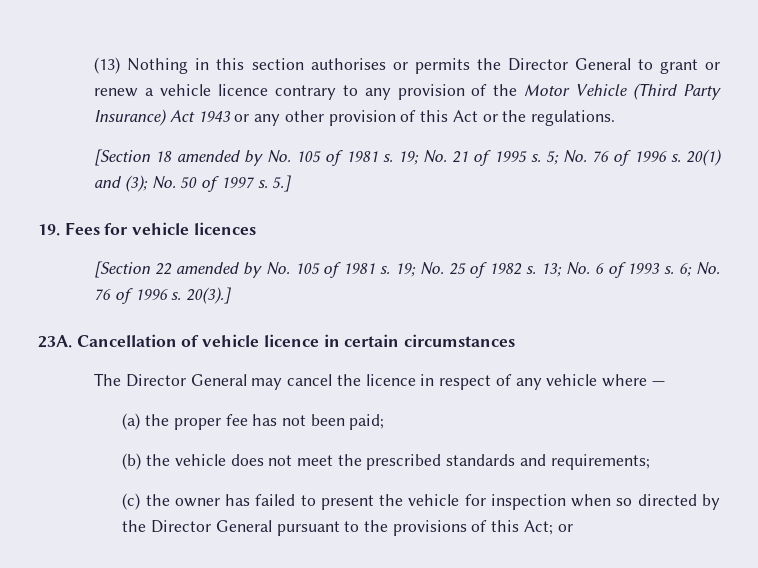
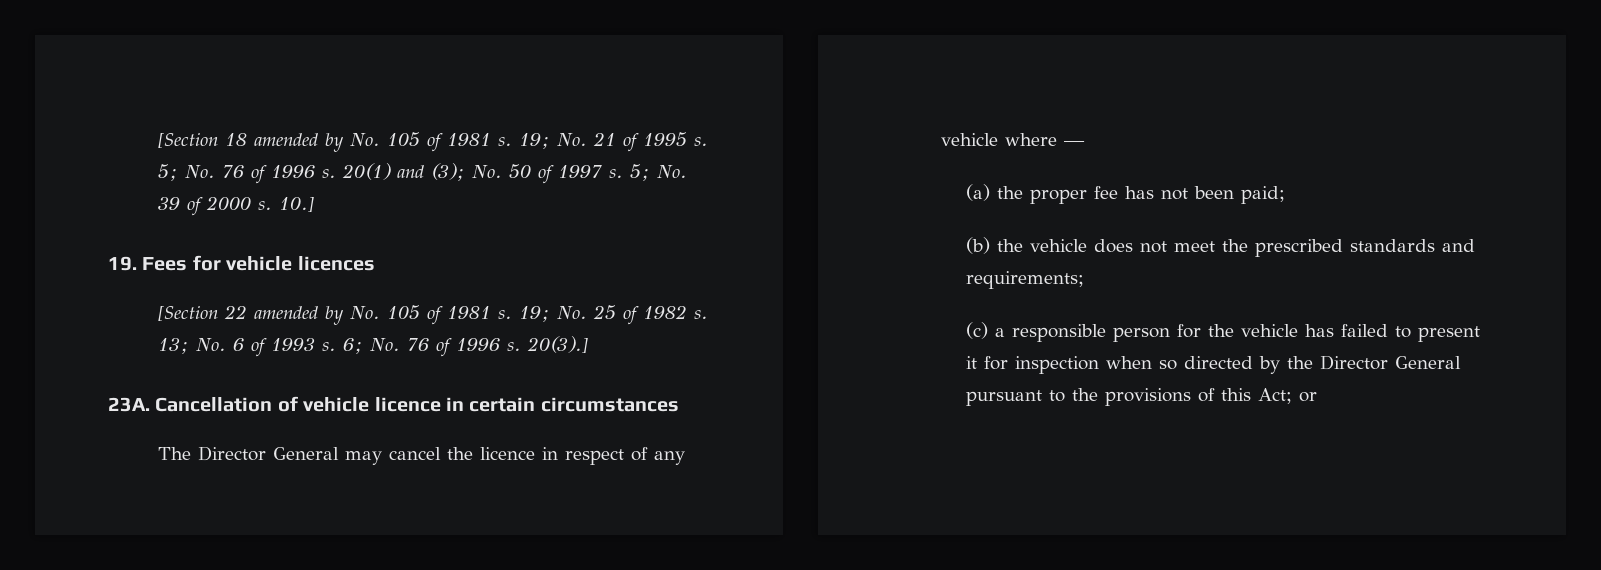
[94,57,721,74] [94,83,722,100] [94,109,615,126] (13) Nothing in this section authorises or permits the Director General to grant or renew a vehicle licence contrary to any provision of the Motor Vehicle (Third Party Insurance) Act 1943 or any other provision of this Act or the regulations. // -> (158, 140) none
[272,175,292,192] 5.] -> [630,164,688,181] [158,196,315,216] 5; No. 39 of 2000 s. 10.]
[145,494,220,507] the owner -> [995,324,1299,342] a responsible person for the vehicle
[379,494,460,506] the vehicle -> [966,356,978,369] it

